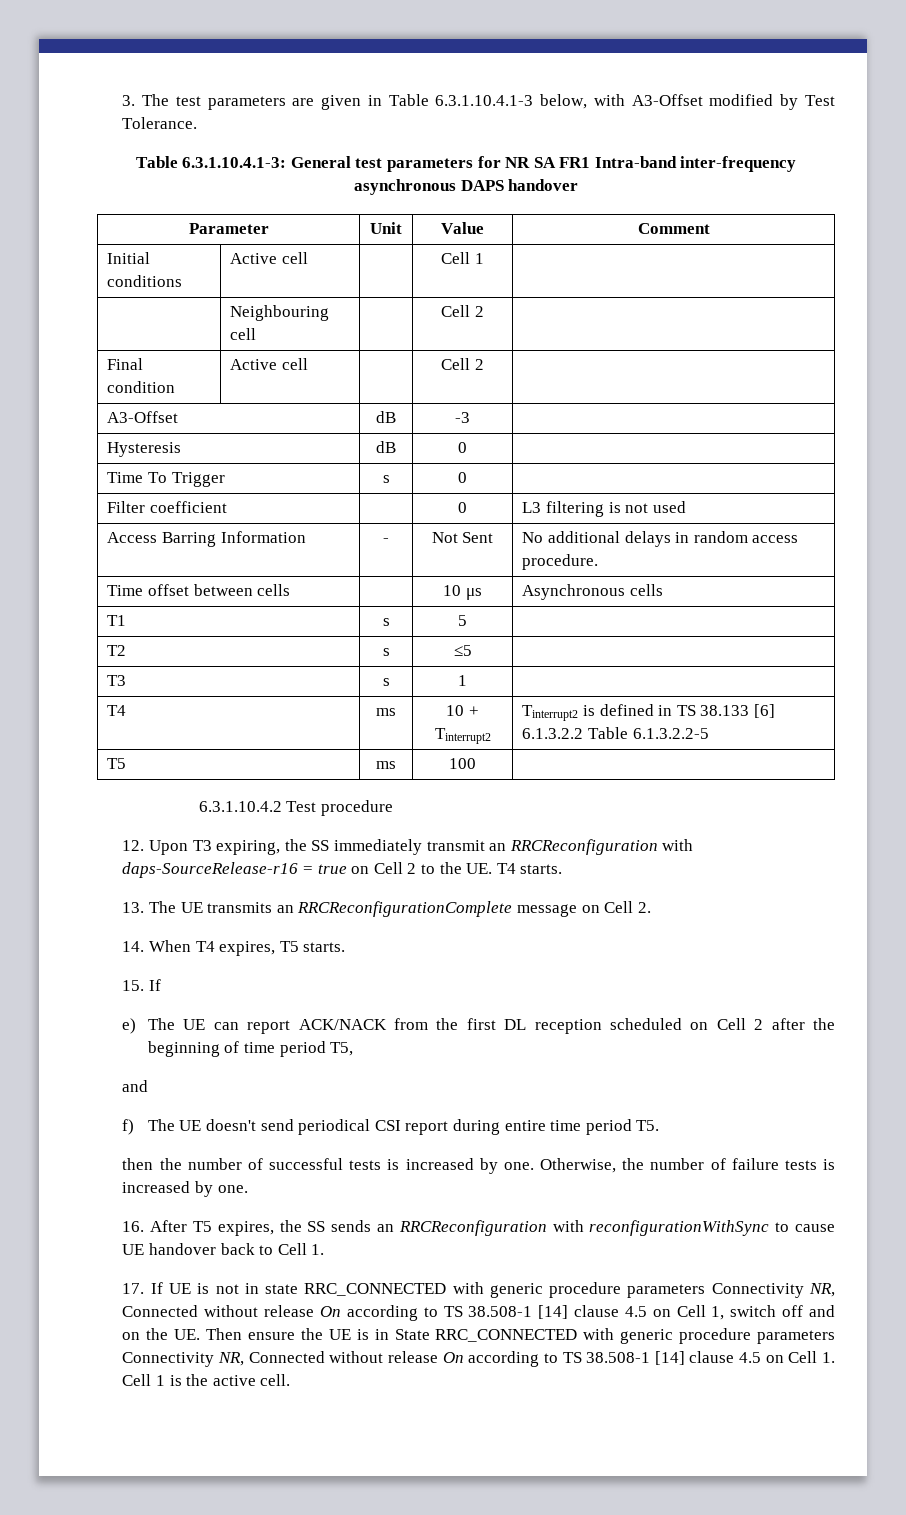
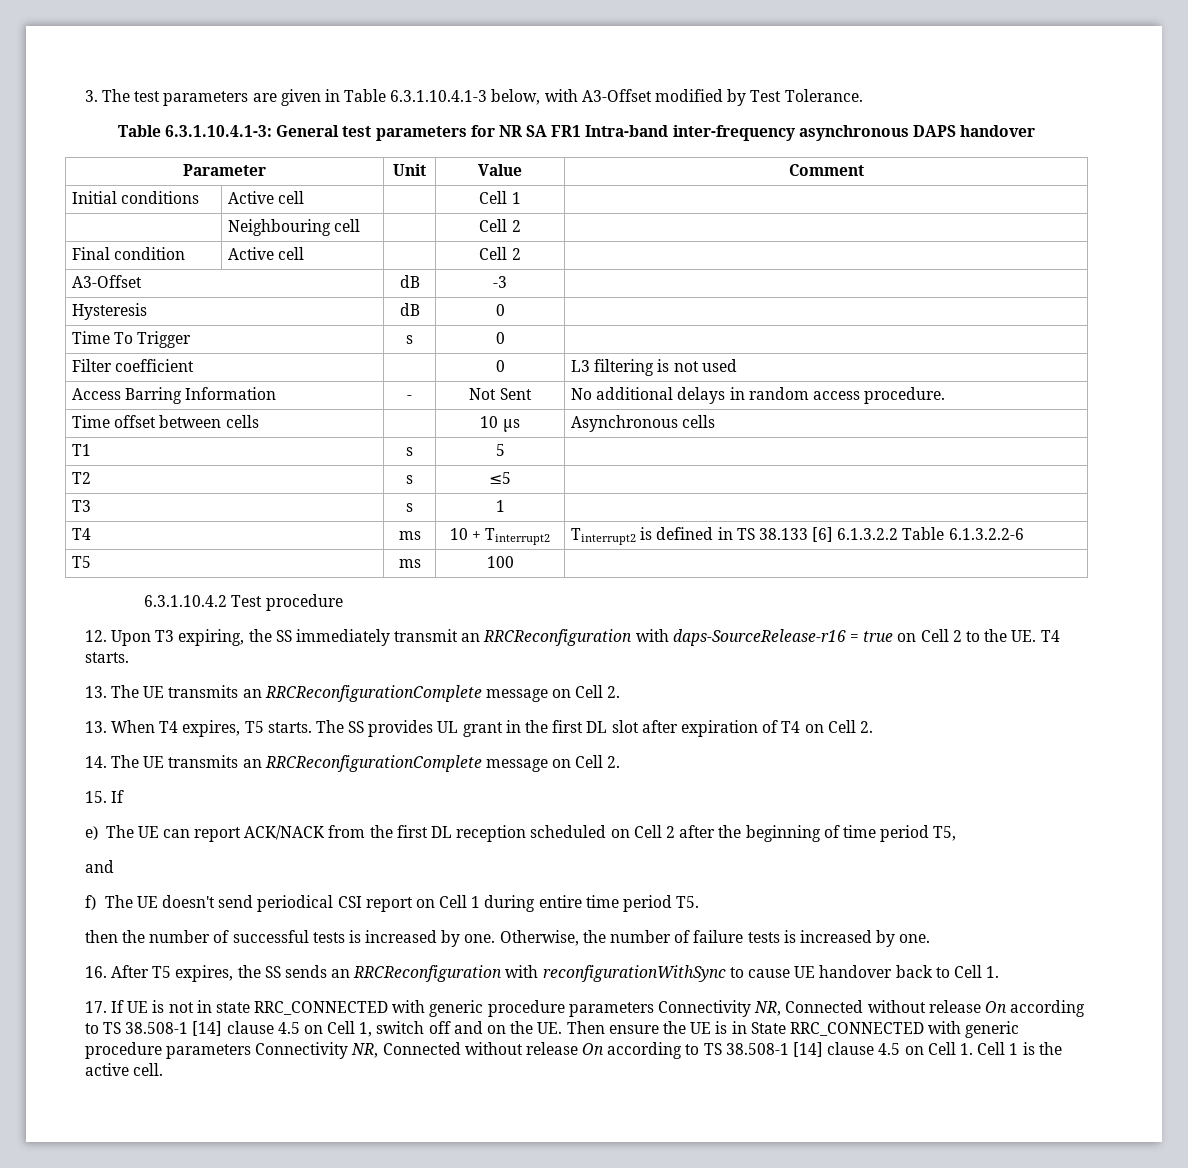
[632,728,709,739] 6.1.3.2.2-5 -> [948,528,1024,540] 6.1.3.2.2-6
[122,941,145,952] 14. -> [84,721,107,733] 13.
(346, 947) none -> [315,720,873,737] [84,755,621,772] The SS provides UL grant in the first DL slot after expiration of T4 on Cell 2. // 14. The UE transmits an RRCReconfigurationComplete message on Cell 2.
(449, 1128) none -> [415,895,481,908] on Cell 1

